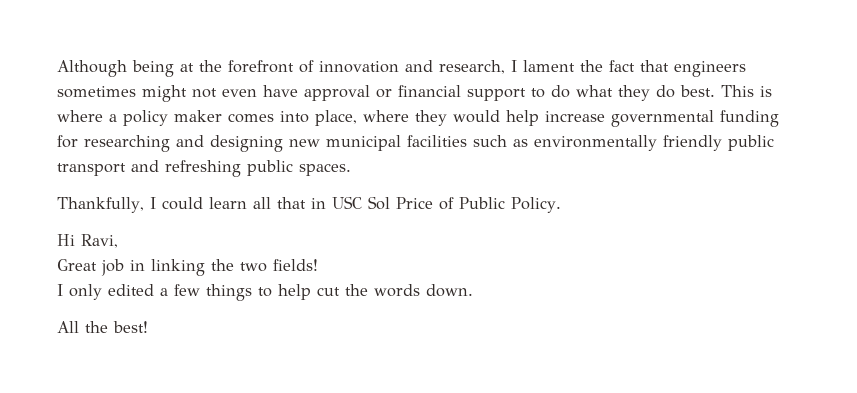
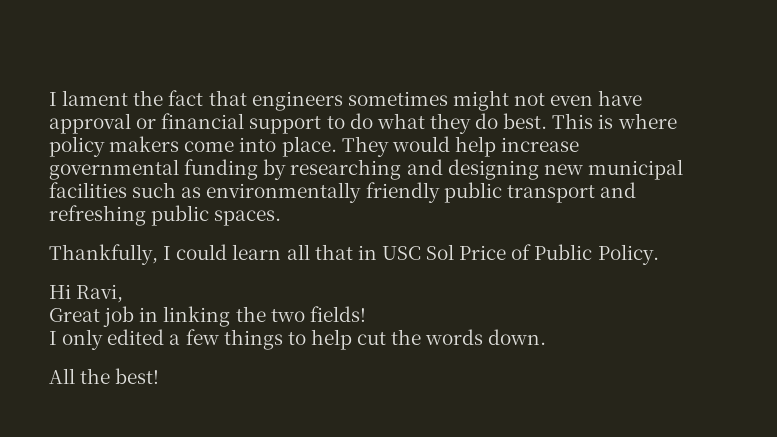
[57,60,505,77] Although being at the forefront of innovation and research, -> (49, 99) none
[109,110,447,126] a policy maker comes into place, where they -> [49,136,389,157] policy makers come into place. They
[57,135,78,148] for -> [263,159,287,180] by

